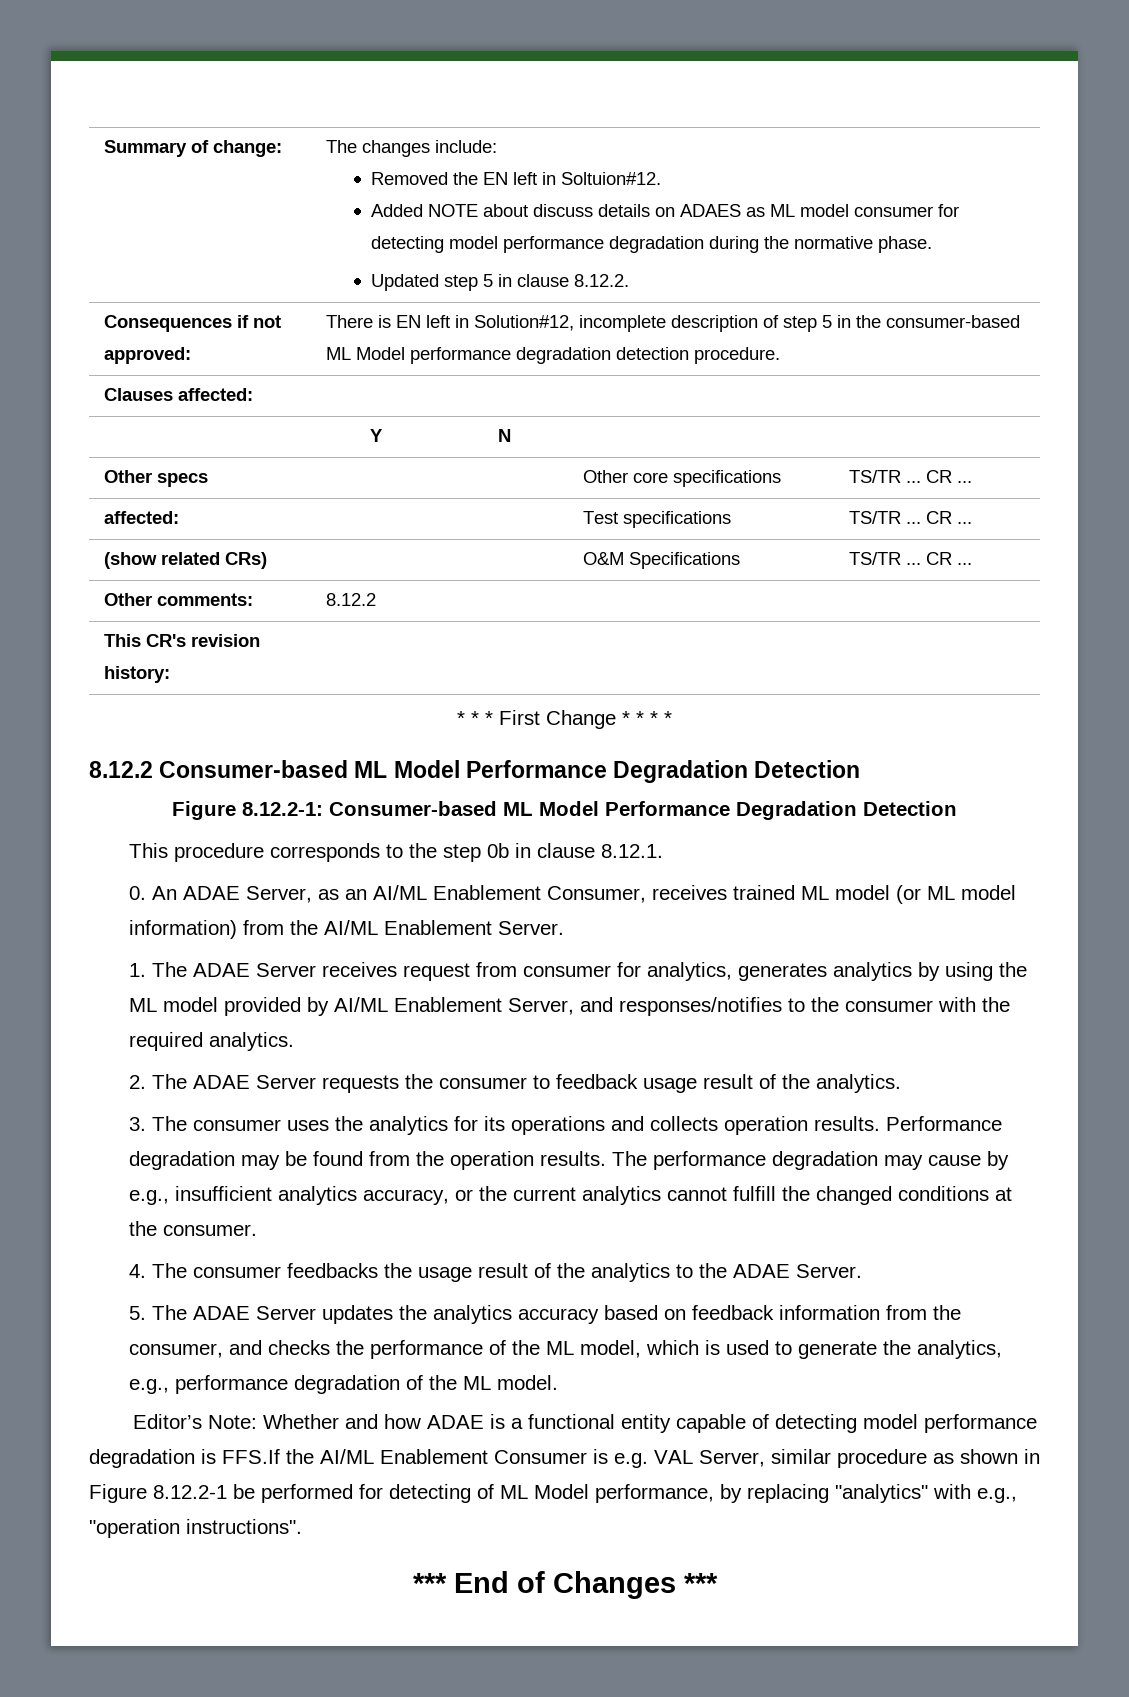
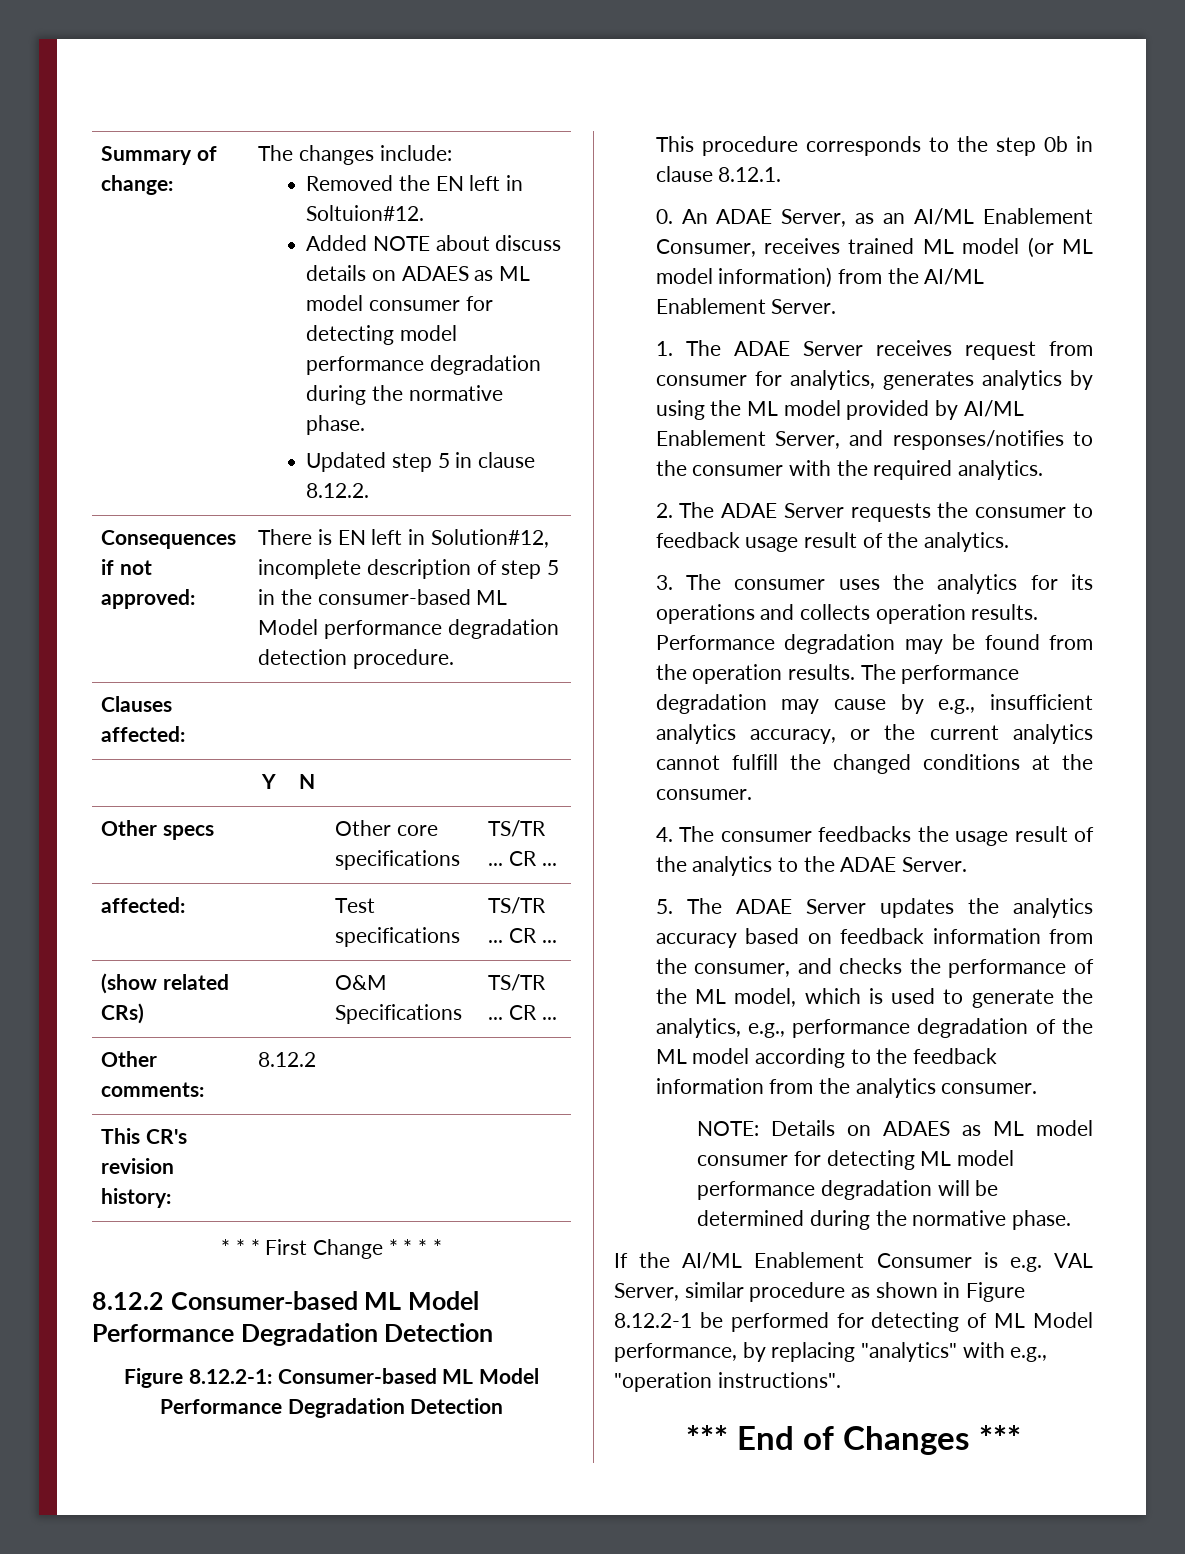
[496,1375,558,1390] [133,1414,1038,1433] [89,1449,280,1468] model. // Editor’s Note: Whether and how ADAE is a functional entity capable of detecting model performance degradation is FFS.If -> [692,1048,998,1068] [655,1078,1038,1098] [697,1120,1093,1136] [697,1150,1015,1170] [697,1180,999,1200] [697,1210,1072,1230] [614,1253,628,1268] model according to the feedback information from the analytics consumer. // NOTE: Details on ADAES as ML model consumer for detecting ML model performance degradation will be determined during the normative phase. // If

